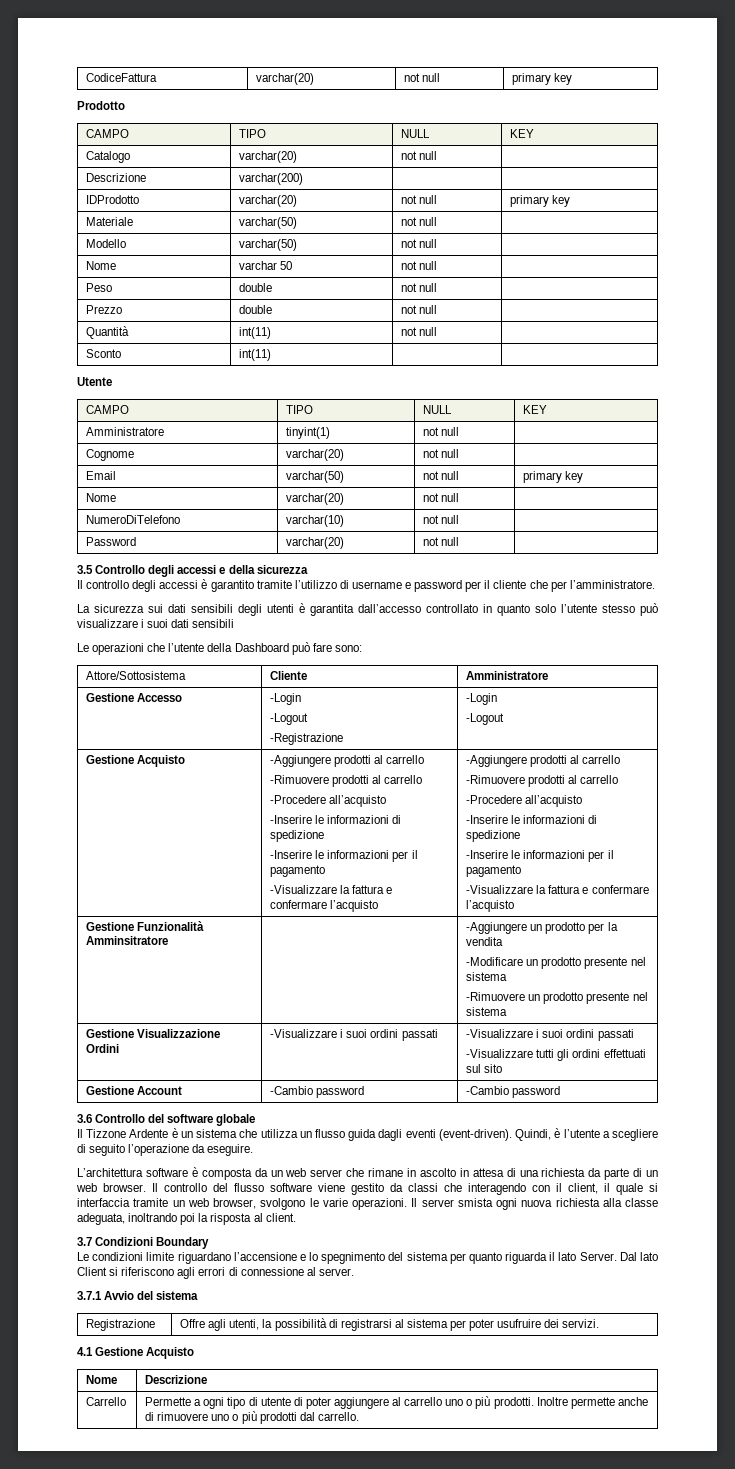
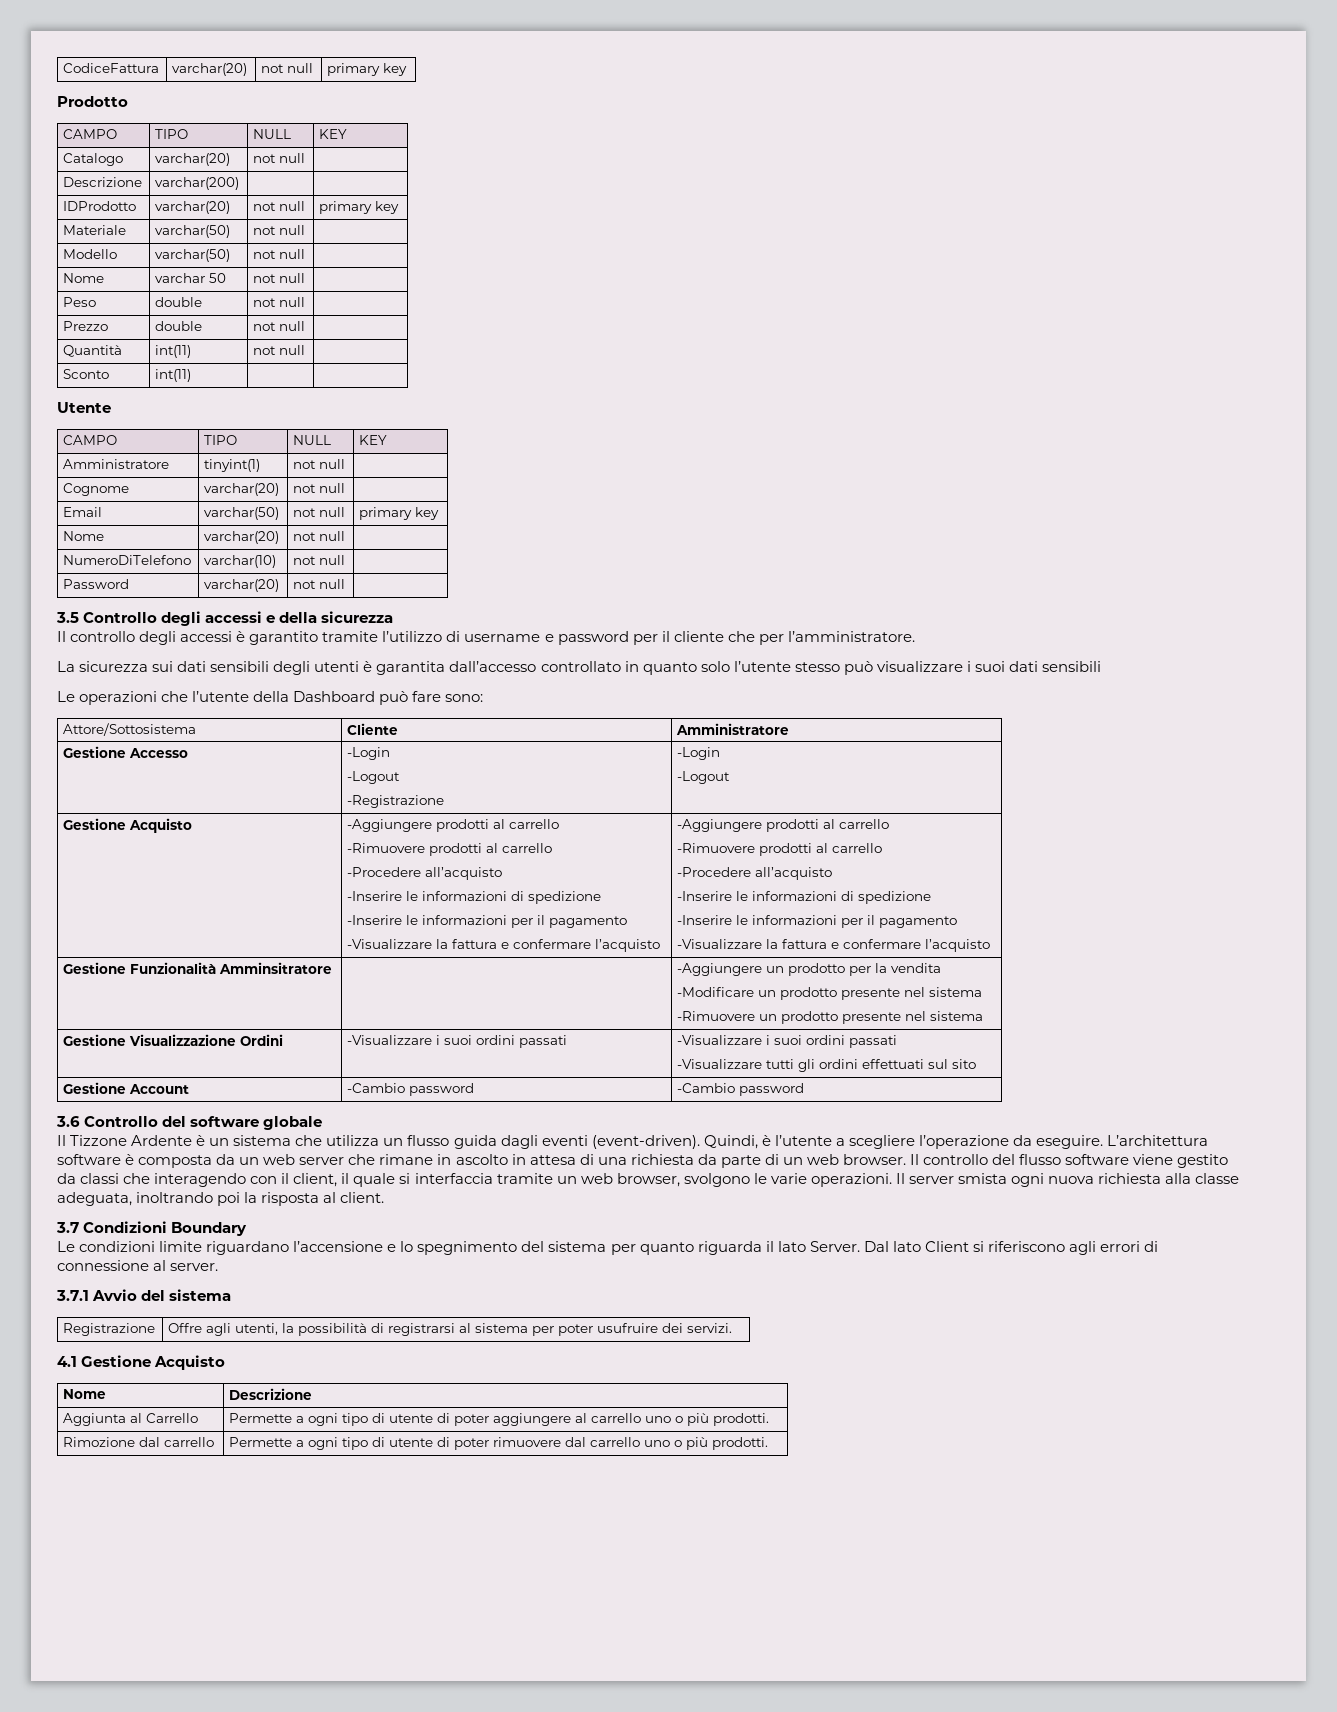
[77,1144,126,1156] di seguito -> (915, 1142) none
(254, 1150) // -> (1104, 1142) none
(208, 1379) none -> [63,1413,143,1426] Aggiunta al
[536,1397,648,1409] [145,1411,359,1424] Inoltre permette anche di rimuovere uno o più prodotti dal carrello. -> [63,1437,215,1447] [229,1437,769,1450] // Rimozione dal carrello | Permette a ogni tipo di utente di poter rimuovere dal carrello uno o più prodotti.

